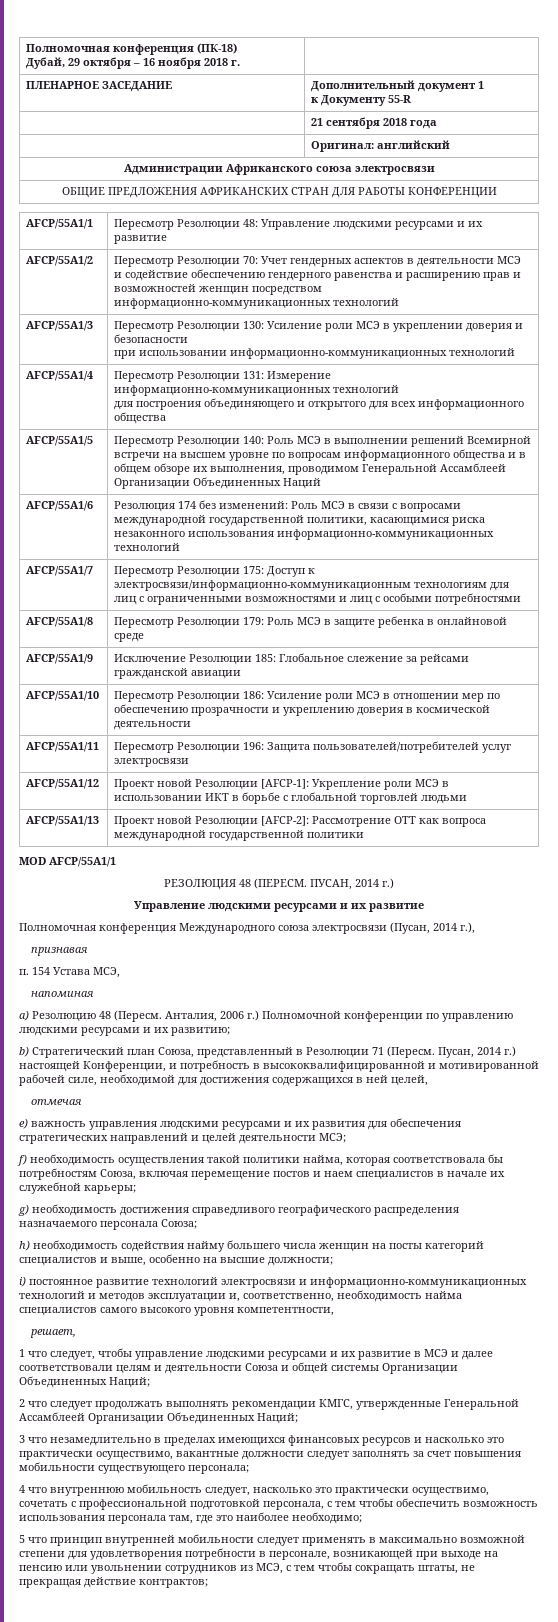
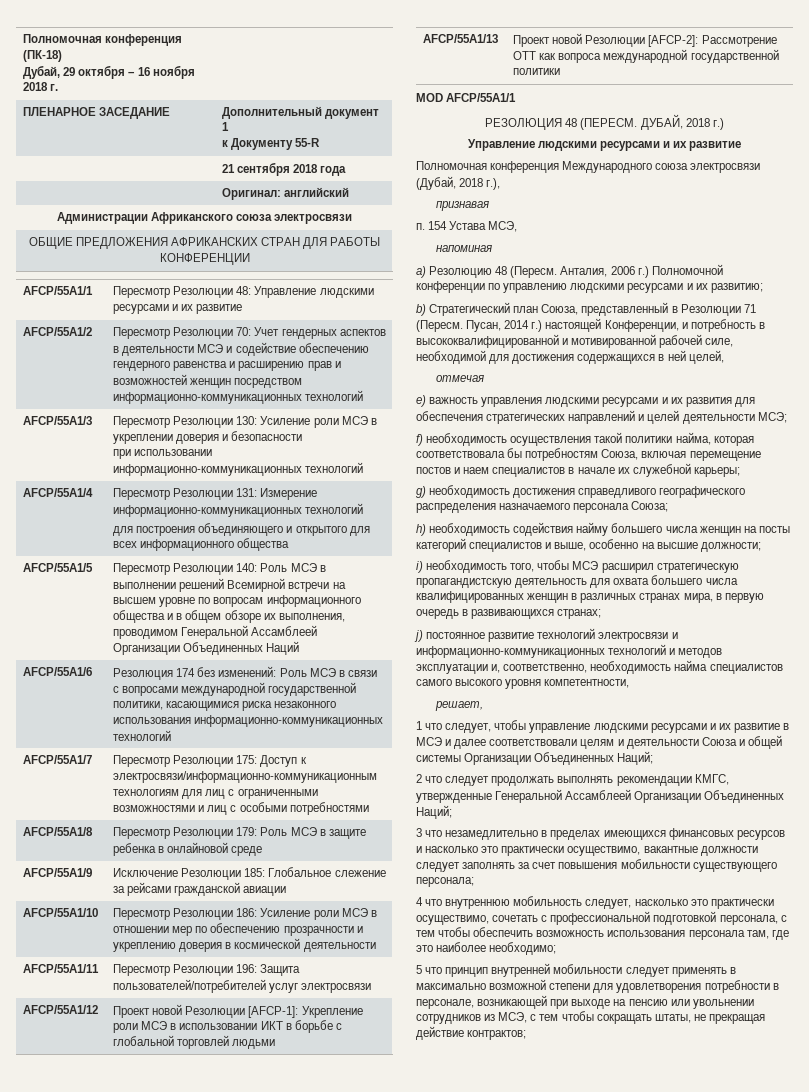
[310,879,379,890] ПУСАН, 2014 -> [640,114,710,130] ДУБАЙ, 2018
[390,922,457,934] (Пусан, 2014 -> [416,176,484,190] (Дубай, 2018
(26, 1281) none -> [426,560,739,573] [416,575,738,588] [416,591,764,603] [416,609,602,619] [414,630,423,642] необходимость того, чтобы МСЭ расширил стратегическую пропагандистскую деятельность для охвата большего числа квалифицированных женщин в различных странах мира, в первую очередь в развивающихся странах; // j)

